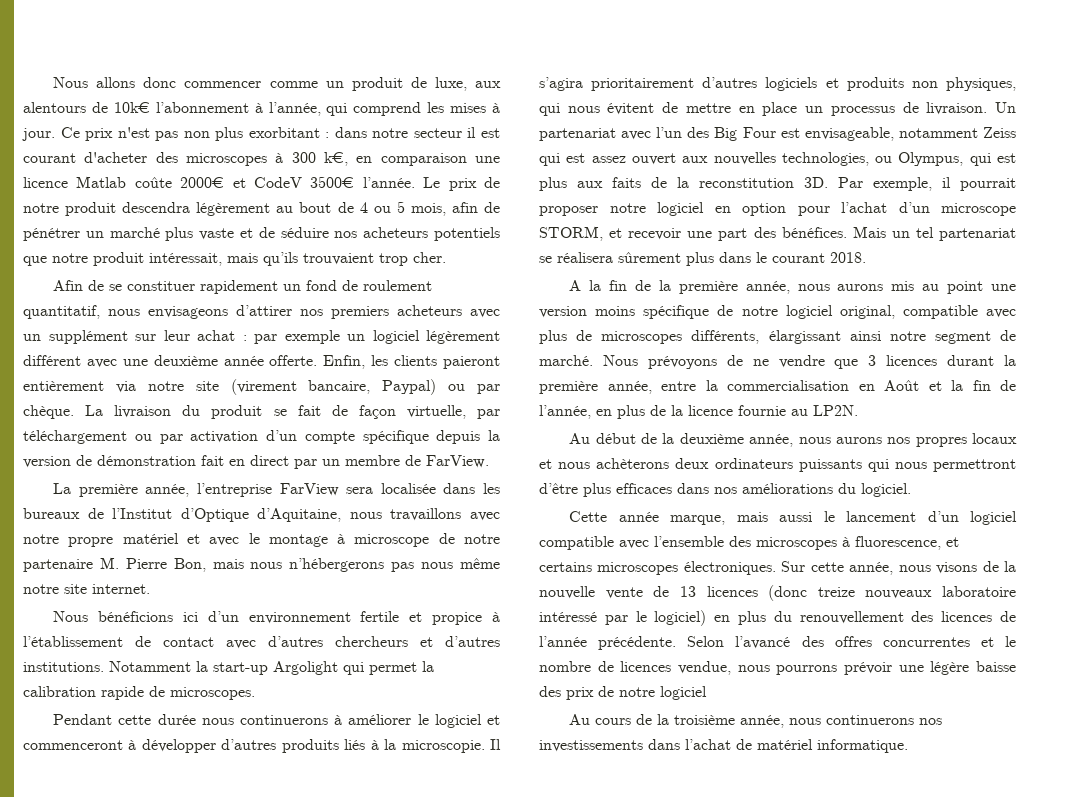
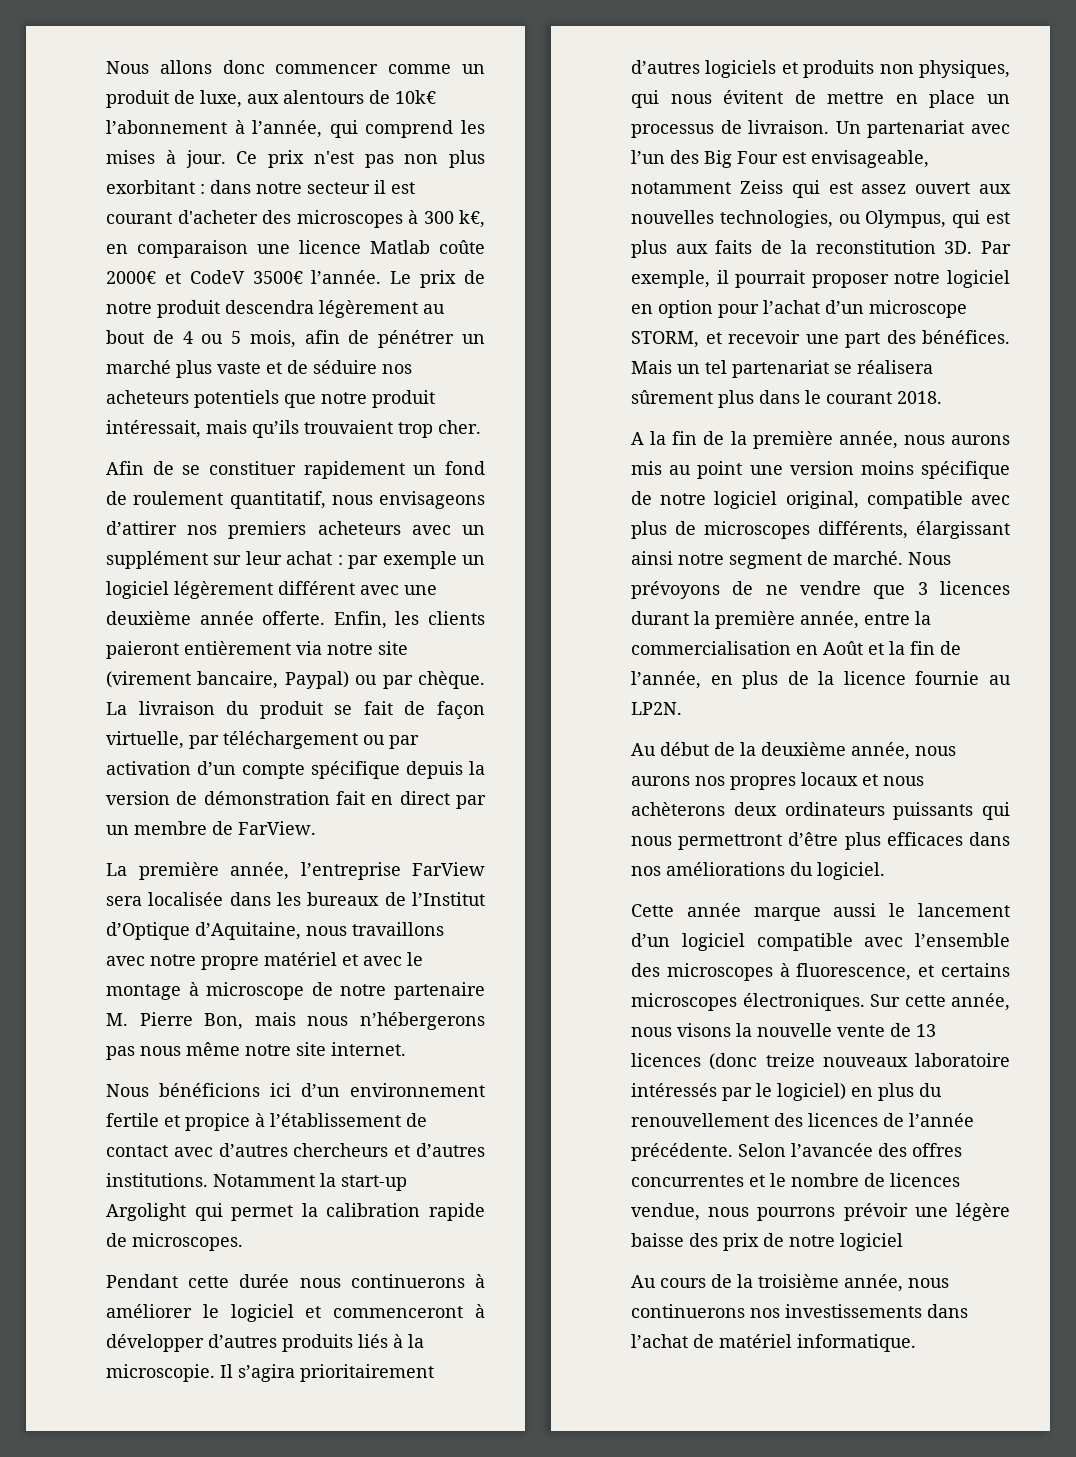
[670,512,768,525] marque, mais -> [753,907,821,921] marque
[982,561,999,572] de -> (731, 1030) none
[539,612,597,622] intéressé -> [631,1083,717,1097] intéressés
[735,636,791,649] l’avancé -> [791,1143,873,1157] l’avancée

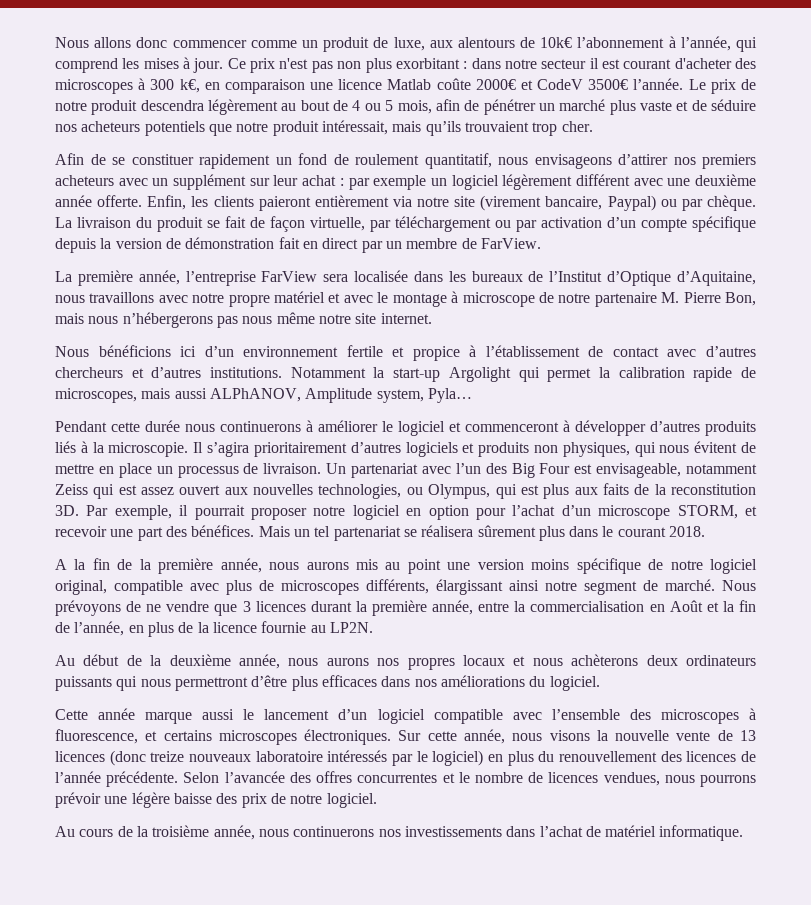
[132,1233,243,1251] microscopes. -> [55,388,472,403] microscopes, mais aussi ALPhANOV, Amplitude system, Pyla…
[631,1203,700,1221] vendue, -> [603,772,660,786] vendues,
[840,1233,903,1251] logiciel -> [326,793,377,808] logiciel.

